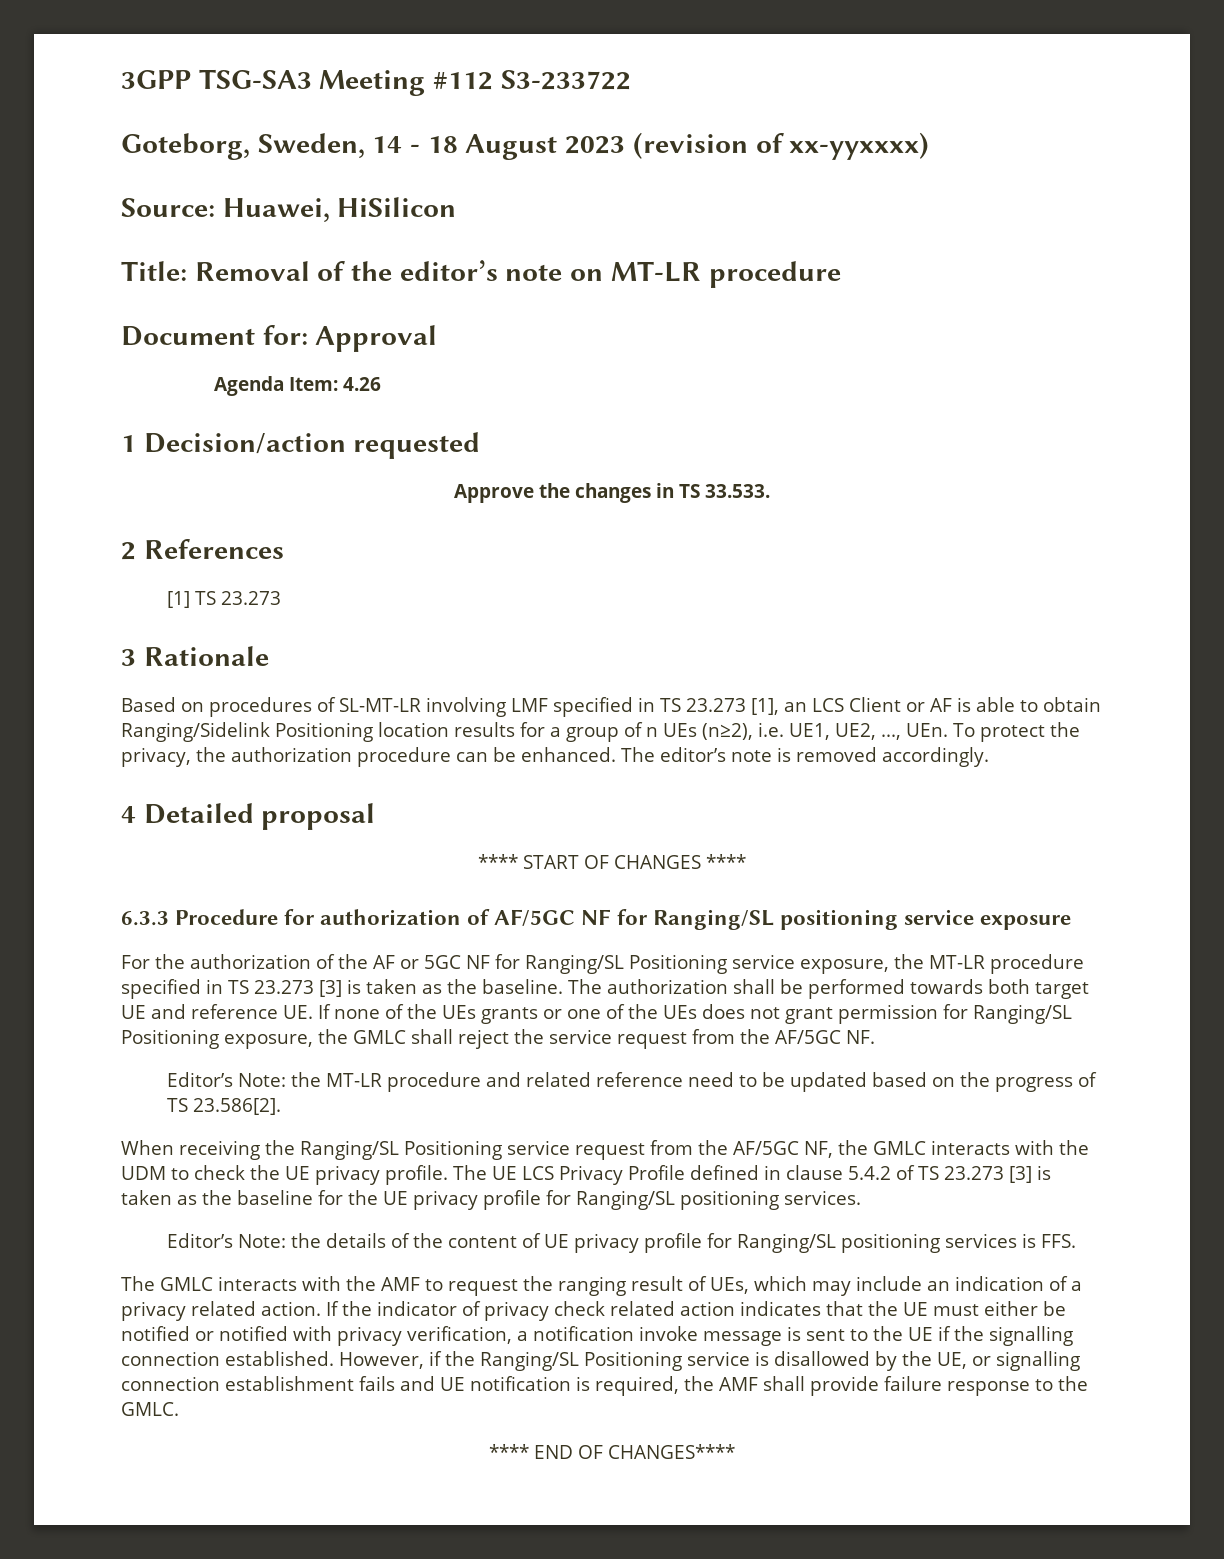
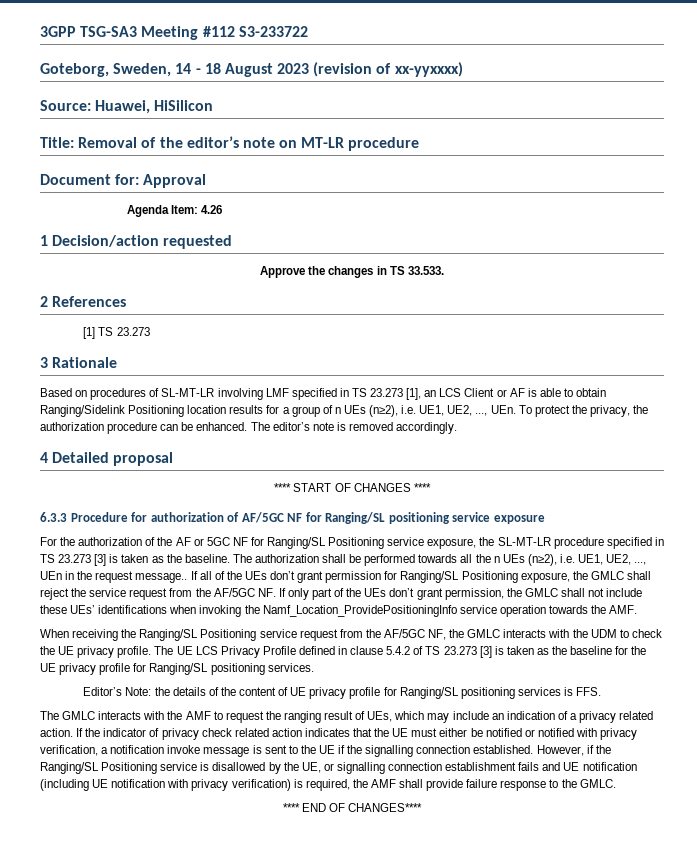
[929,955,985,969] MT-LR -> [497,537,551,546] SL-MT-LR
[988,979,1089,999] [121,1004,780,1024] both target UE and reference UE. If none of the UEs grants or one of the UEs does not -> [460,554,647,566] [40,571,296,583] all the n UEs (n≥2), i.e. UE1, UE2, ..., UEn in the request message.. If all of the UEs don’t
[167,1072,1098,1092] [167,1098,282,1115] // Editor’s Note: the MT-LR procedure and related reference need to be updated based on the progress of TS 23.586[2]. -> [278,588,643,600] [40,605,638,617] If only part of the UEs don’t grant permission, the GMLC shall not include these UEs’ identifications when invoking the Namf_Location_ProvidePositioningInfo service operation towards the AMF.
(571, 1383) none -> [40,779,291,791] (including UE notification with privacy verification)

